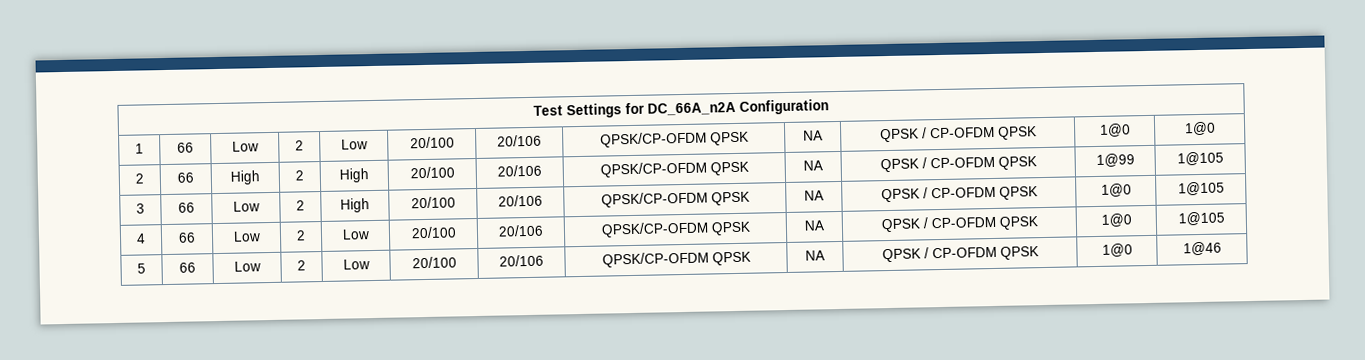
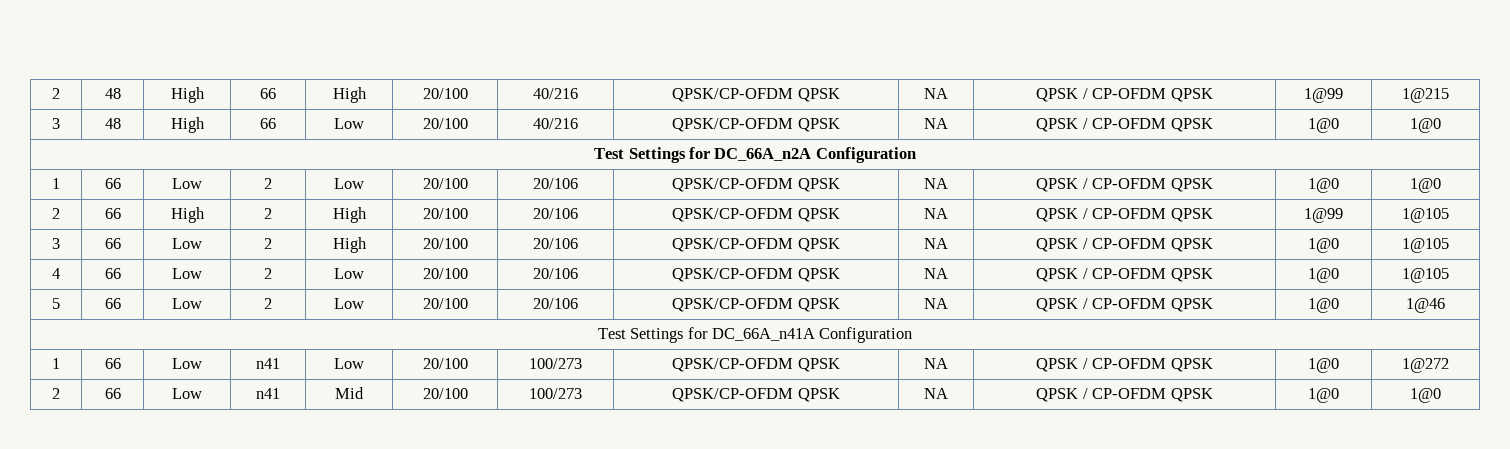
(533, 110) none -> [52,88,60,99] [104,88,121,99] [170,87,205,103] [260,88,276,99] [332,87,367,103] [422,88,468,99] [533,88,578,99] [672,88,840,102] [924,88,948,99] [1036,88,1213,102] [1304,88,1343,103] [1402,88,1449,103] [52,118,60,129] [104,118,121,129] [170,117,205,133] [260,118,276,129] [334,118,364,129] [422,118,468,129] [533,118,578,129] [672,118,840,132] [924,118,948,129] [1036,118,1213,132] [1308,118,1339,133] [1410,118,1441,133] 2 | 48 | High | 66 | High | 20/100 | 40/216 | QPSK/CP-OFDM QPSK | NA | QPSK / CP-OFDM QPSK | 1@99 | 1@215 // 3 | 48 | High | 66 | Low | 20/100 | 40/216 | QPSK/CP-OFDM QPSK | NA | QPSK / CP-OFDM QPSK | 1@0 | 1@0 //
(1222, 248) none -> [597,327,913,343] [52,358,60,369] [104,358,121,369] [172,358,202,369] [256,358,280,369] [334,358,364,369] [422,358,468,369] [529,358,582,369] [672,358,840,372] [924,358,948,369] [1036,358,1213,372] [1308,358,1339,373] [1402,358,1449,373] [52,388,60,399] [104,388,121,399] [172,388,202,399] [256,388,280,399] [335,387,364,399] [422,388,468,399] [529,388,582,399] [672,388,840,402] [924,388,948,399] [1036,388,1213,402] [1308,388,1339,403] [1410,388,1441,403] // Test Settings for DC_66A_n41A Configuration // 1 | 66 | Low | n41 | Low | 20/100 | 100/273 | QPSK/CP-OFDM QPSK | NA | QPSK / CP-OFDM QPSK | 1@0 | 1@272 // 2 | 66 | Low | n41 | Mid | 20/100 | 100/273 | QPSK/CP-OFDM QPSK | NA | QPSK / CP-OFDM QPSK | 1@0 | 1@0

